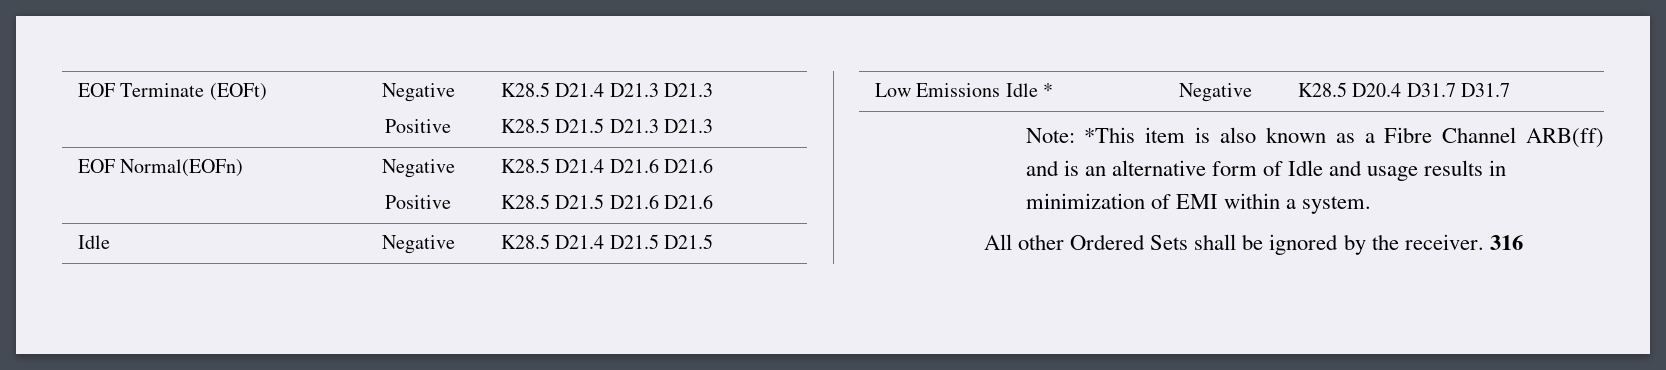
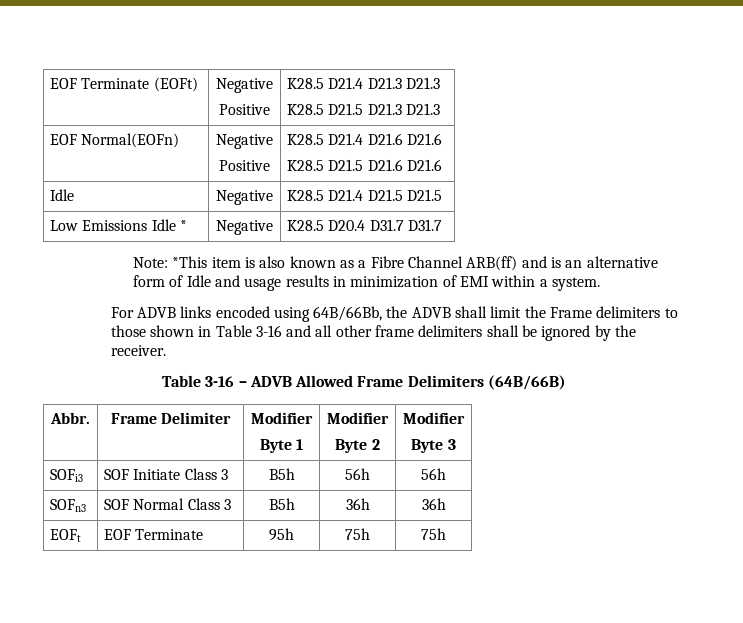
[983,234,1189,250] All other Ordered Sets -> [110,306,678,322] [110,325,483,337] For ADVB links encoded using 64B/66Bb, the ADVB shall limit the Frame delimiters to those shown in Table 3-16 and all other frame delimiters
[1489,235,1523,250] 316 -> [161,375,567,390] [50,412,90,424] [110,412,232,424] [251,412,313,424] [259,439,304,453] [327,412,389,424] [335,439,380,453] [403,412,465,424] [411,439,456,453] [50,469,84,482] [104,468,229,480] [268,468,295,480] [345,468,370,480] [421,468,446,480] [50,499,87,512] [104,498,232,510] [268,498,295,510] [345,498,370,510] [421,498,446,510] [50,529,82,542] [104,529,204,540] [269,528,294,541] [345,528,370,540] [421,528,446,540] // Table 3-16 – ADVB Allowed Frame Delimiters (64B/66B) // Abbr. | Frame Delimiter | Modifier // Byte 1 | Modifier // Byte 2 | Modifier // Byte 3 // SOFi3 | SOF Initiate Class 3 | B5h | 56h | 56h // SOFn3 | SOF Normal Class 3 | B5h | 36h | 36h // EOFt | EOF Terminate | 95h | 75h | 75h

